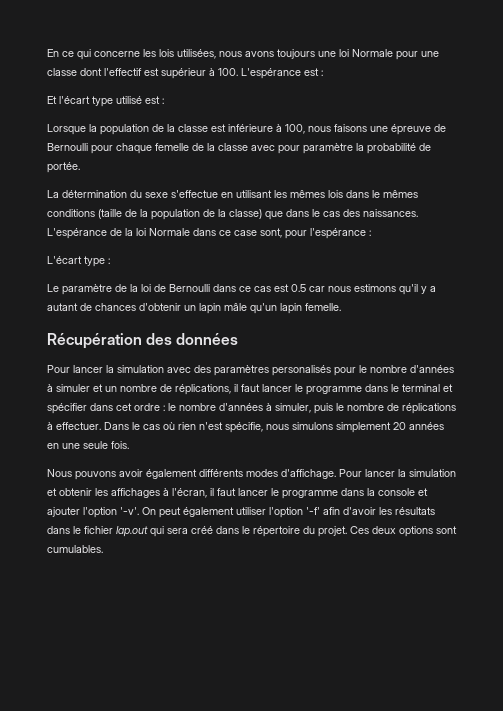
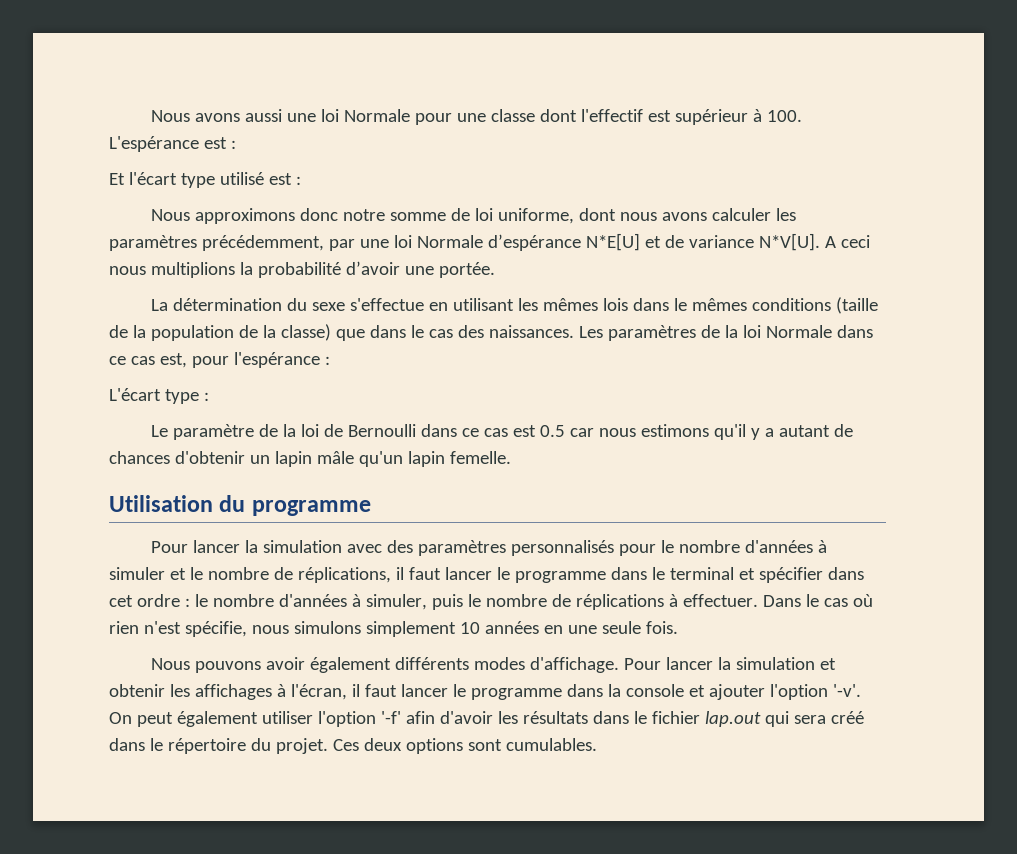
[47,49,315,60] En ce qui concerne les lois utilisées, nous avons toujours -> [150,109,282,122] Nous avons aussi
[47,124,446,135] [47,143,431,154] Lorsque la population de la classe est inférieure à 100, nous faisons une épreuve de Bernoulli pour chaque femelle de la classe avec pour paramètre la probabilité de -> [150,208,796,224] [109,233,870,251] [109,261,434,278] Nous approximons donc notre somme de loi uniforme, dont nous avons calculer les paramètres précédemment, par une loi Normale d’espérance N*E[U] et de variance N*V[U]. A ceci nous multiplions la probabilité d’avoir une
[47,228,107,239] L'espérance -> [578,325,696,341] Les paramètres
[234,228,282,238] case sont, -> [130,353,187,368] cas est,
[47,333,239,349] Récupération des données -> [109,495,371,516] Utilisation du programme
[272,365,331,376] personalisés -> [510,540,614,556] personnalisés
[105,386,117,392] un -> [189,567,203,580] le
[393,422,406,430] 20 -> [459,622,480,634] 10

